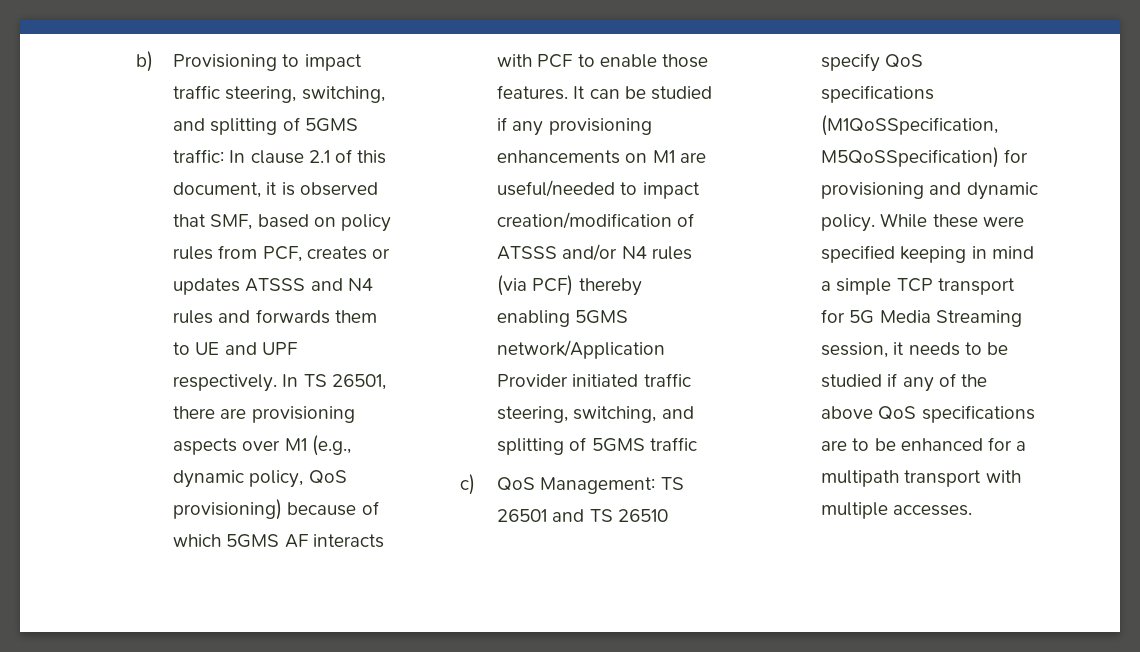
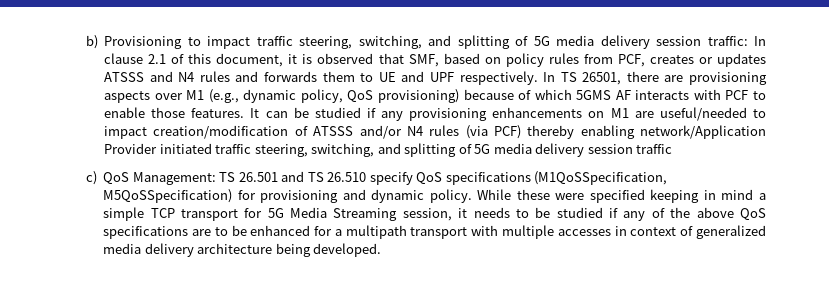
[304,118,358,132] 5GMS -> [533,35,702,49] 5G media delivery session
[575,310,629,324] 5GMS -> (635, 132) none
[591,438,645,452] 5GMS -> [474,143,633,157] 5G media delivery session
[497,509,548,522] 26501 -> [238,172,278,182] 26.501
[617,509,668,522] 26510 -> [327,172,367,182] 26.510
[893,505,973,516] accesses. -> [557,225,766,239] [103,243,382,257] accesses in context of generalized media delivery architecture being developed.

